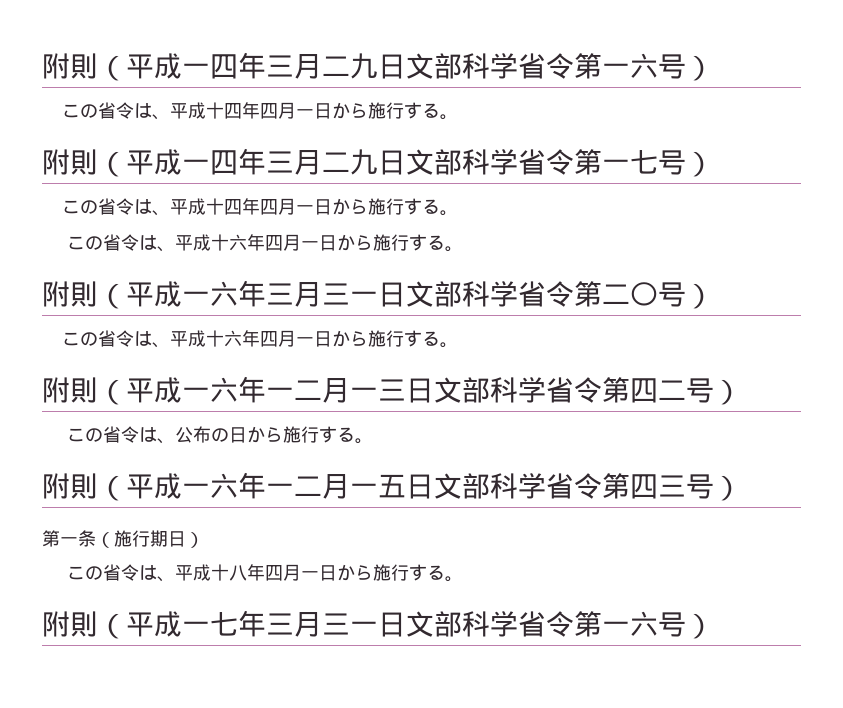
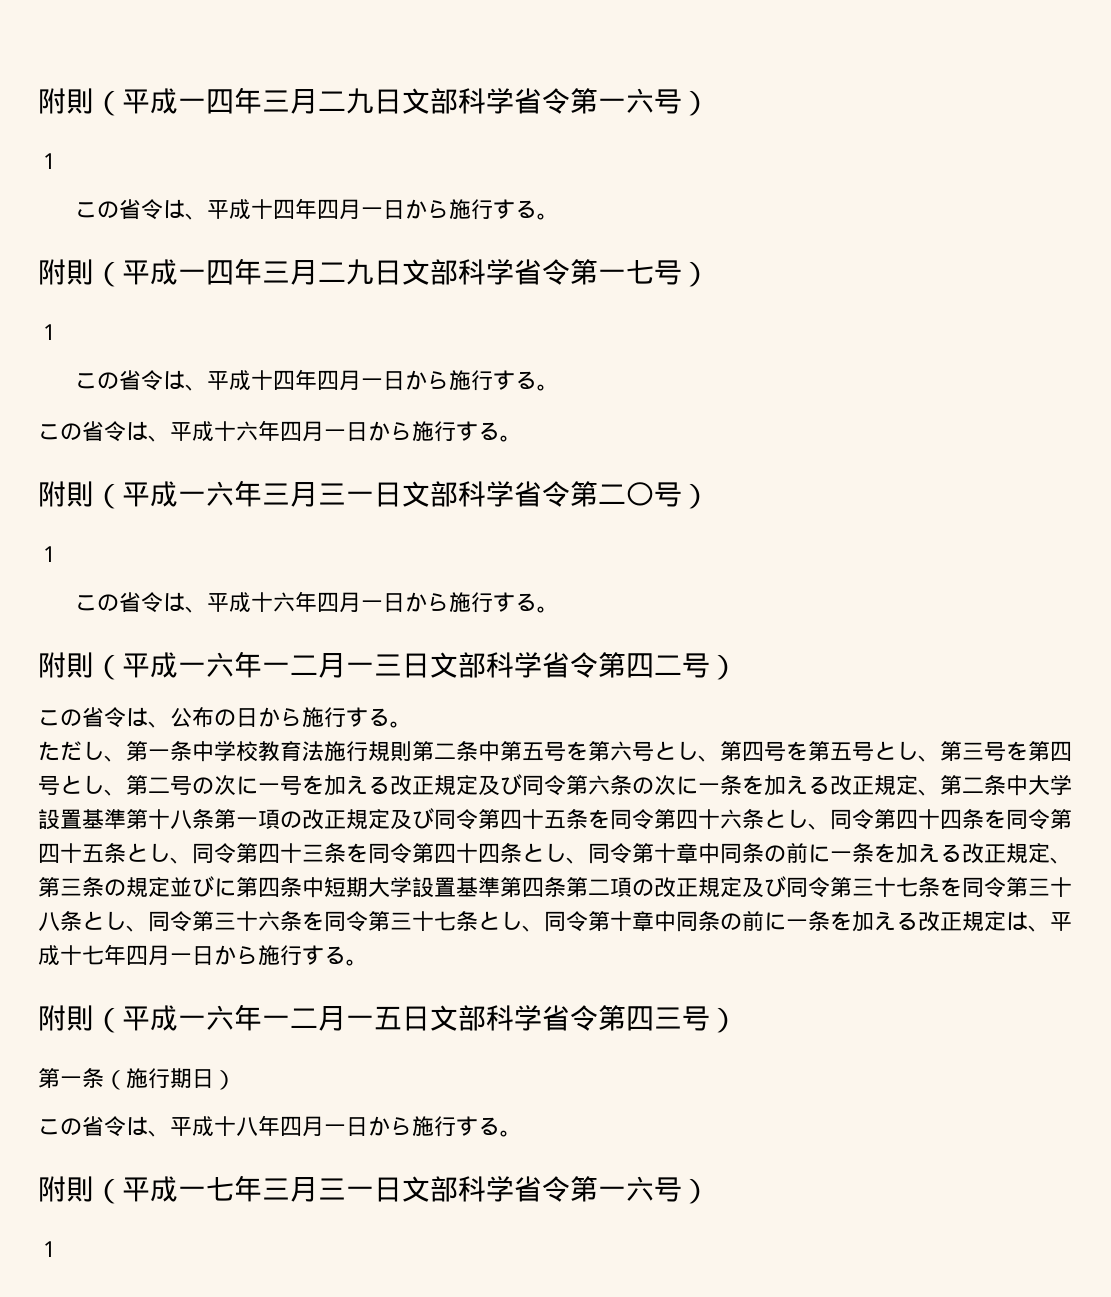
(714, 68) none -> [38,153,60,169] // １
(714, 164) none -> [38,324,60,340] // １
(714, 296) none -> [38,546,60,562] // １
(373, 441) none -> [38,741,1072,762] [38,774,1072,796] [38,808,1072,830] [38,842,1072,864] [38,876,1072,898] [38,910,1072,932] [38,944,368,966] // ただし、第一条中学校教育法施行規則第二条中第五号を第六号とし、第四号を第五号とし、第三号を第四号とし、第二号の次に一号を加える改正規定及び同令第六条の次に一条を加える改正規定、第二条中大学設置基準第十八条第一項の改正規定及び同令第四十五条を同令第四十六条とし、同令第四十四条を同令第四十五条とし、同令第四十三条を同令第四十四条とし、同令第十章中同条の前に一条を加える改正規定、第三条の規定並びに第四条中短期大学設置基準第四条第二項の改正規定及び同令第三十七条を同令第三十八条とし、同令第三十六条を同令第三十七条とし、同令第十章中同条の前に一条を加える改正規定は、平成十七年四月一日から施行する。
(714, 626) none -> [38,1241,60,1257] // １

